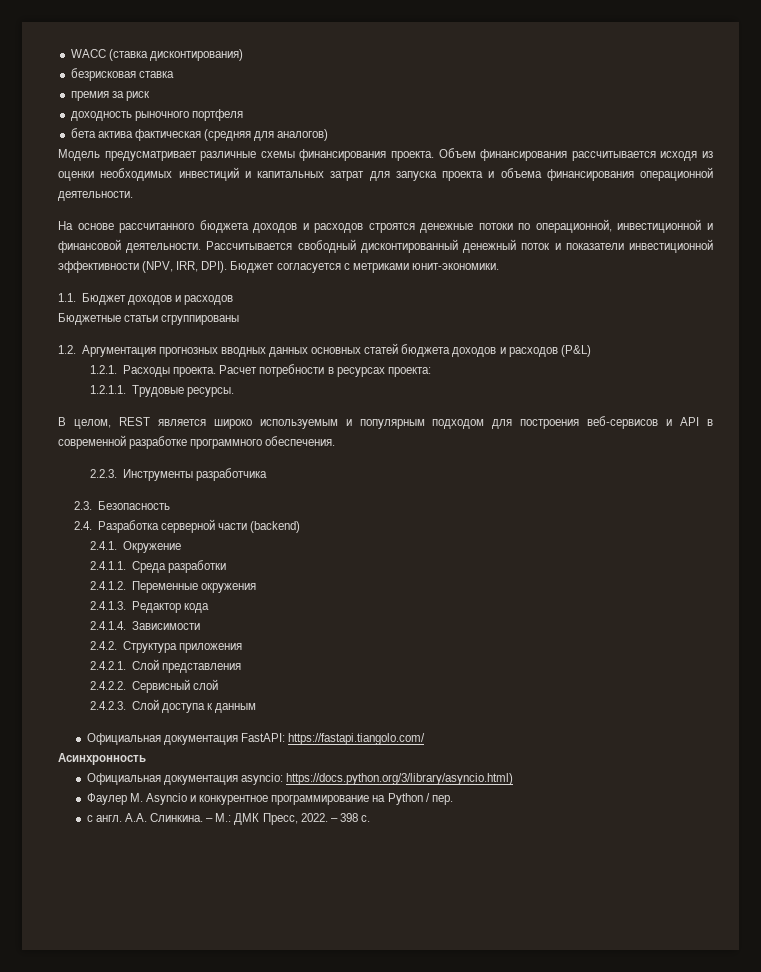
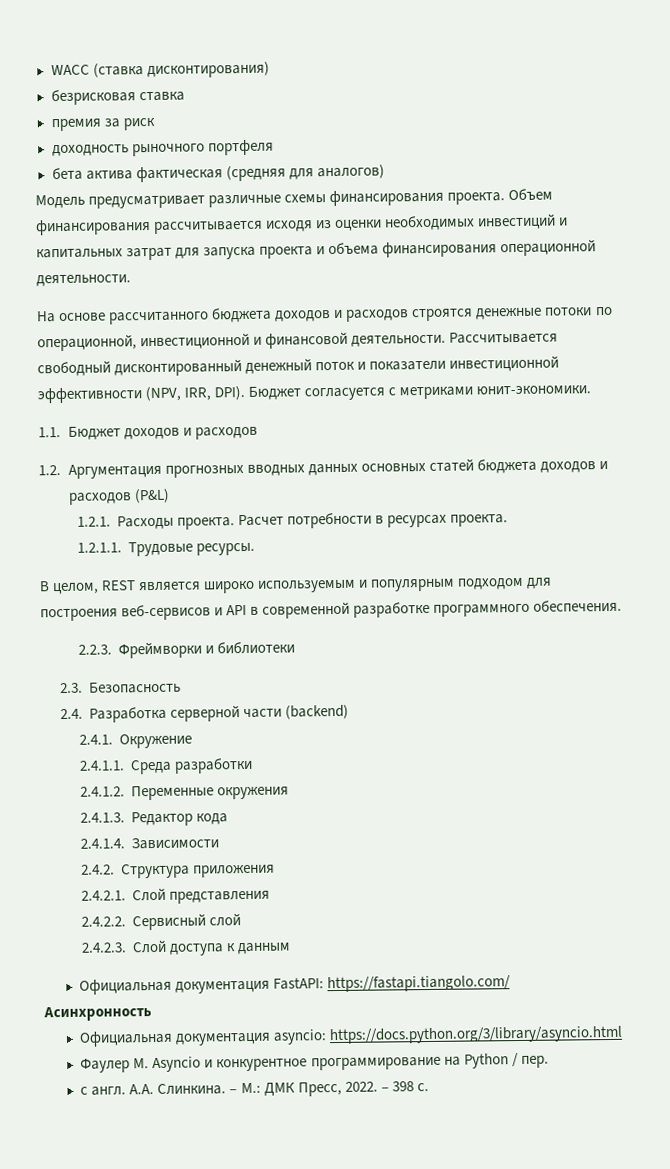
[58,313,240,325] // Бюджетные статьи сгруппированы -> (258, 433) none
[387,367,431,377] проекта: -> [450,514,509,527] проекта.
[123,468,268,481] Инструменты разработчика -> [118,641,296,659] Фреймворки и библиотеки
[286,773,514,785] https://docs.python.org/3/library/asyncio.html) -> [329,1025,624,1045] https://docs.python.org/3/library/asyncio.html

